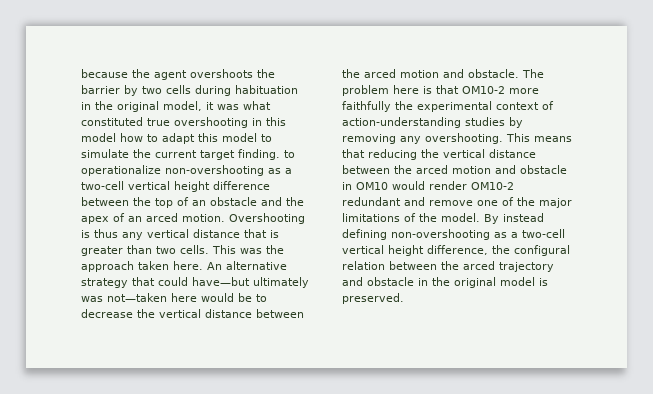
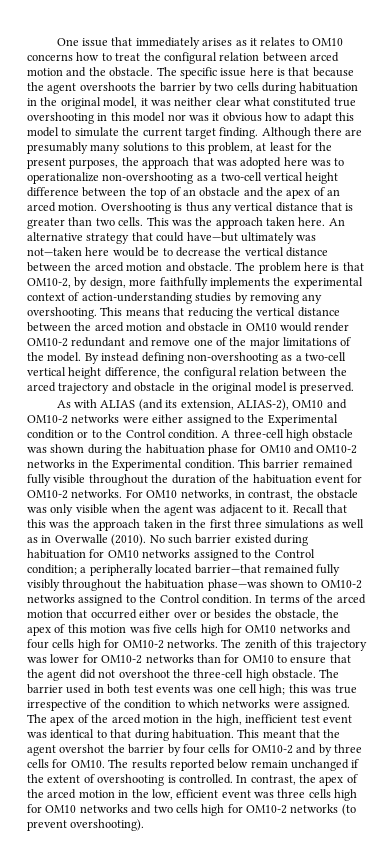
(81, 73) none -> [56,37,344,49] [27,52,339,64] [27,67,310,79] One issue that immediately arises as it relates to OM10 concerns how to treat the configural relation between arced motion and the obstacle. The specific issue here is that
(239, 107) none -> [174,97,241,106] neither clear
(116, 137) none -> [167,112,262,122] nor was it obvious
(280, 154) none -> [261,127,363,139] [27,142,333,154] [27,157,331,169] Although there are presumably many solutions to this problem, at least for the present purposes, the approach that was adopted here was
[462,86,505,94] OM10-2 -> [27,277,126,289] OM10-2, by design,
(391, 106) none -> [209,277,270,289] implements
(404, 298) none -> [56,399,347,411] [27,414,338,426] [27,429,354,441] [27,444,358,456] [27,459,353,471] [27,474,363,486] [27,489,358,500] [27,504,348,516] [27,519,365,531] [27,534,308,546] [27,549,315,561] [27,564,341,576] [27,579,362,591] [27,594,366,606] [27,609,340,620] [27,624,352,636] [27,639,367,651] [27,654,351,664] [27,669,340,681] [27,684,357,696] [27,699,350,711] [27,714,353,726] [27,729,341,741] [27,744,363,756] [27,759,360,771] [27,774,358,786] [27,789,358,801] [27,804,356,816] [27,819,145,831] // As with ALIAS (and its extension, ALIAS-2), OM10 and OM10-2 networks were either assigned to the Experimental condition or to the Control condition. A three-cell high obstacle was shown during the habituation phase for OM10 and OM10-2 networks in the Experimental condition. This barrier remained fully visible throughout the duration of the habituation event for OM10-2 networks. For OM10 networks, in contrast, the obstacle was only visible when the agent was adjacent to it. Recall that this was the approach taken in the first three simulations as well as in Overwalle (2010). No such barrier existed during habituation for OM10 networks assigned to the Control condition; a peripherally located barrier—that remained fully visibly throughout the habituation phase—was shown to OM10-2 networks assigned to the Control condition. In terms of the arced motion that occurred either over or besides the obstacle, the apex of this motion was five cells high for OM10 networks and four cells high for OM10-2 networks. The zenith of this trajectory was lower for OM10-2 networks than for OM10 to ensure that the agent did not overshoot the three-cell high obstacle. The barrier used in both test events was one cell high; this was true irrespective of the condition to which networks were assigned. The apex of the arced motion in the high, inefficient test event was identical to that during habituation. This meant that the agent overshot the barrier by four cells for OM10-2 and by three cells for OM10. The results reported below remain unchanged if the extent of overshooting is controlled. In contrast, the apex of the arced motion in the low, efficient event was three cells high for OM10 networks and two cells high for OM10-2 networks (to prevent overshooting).

